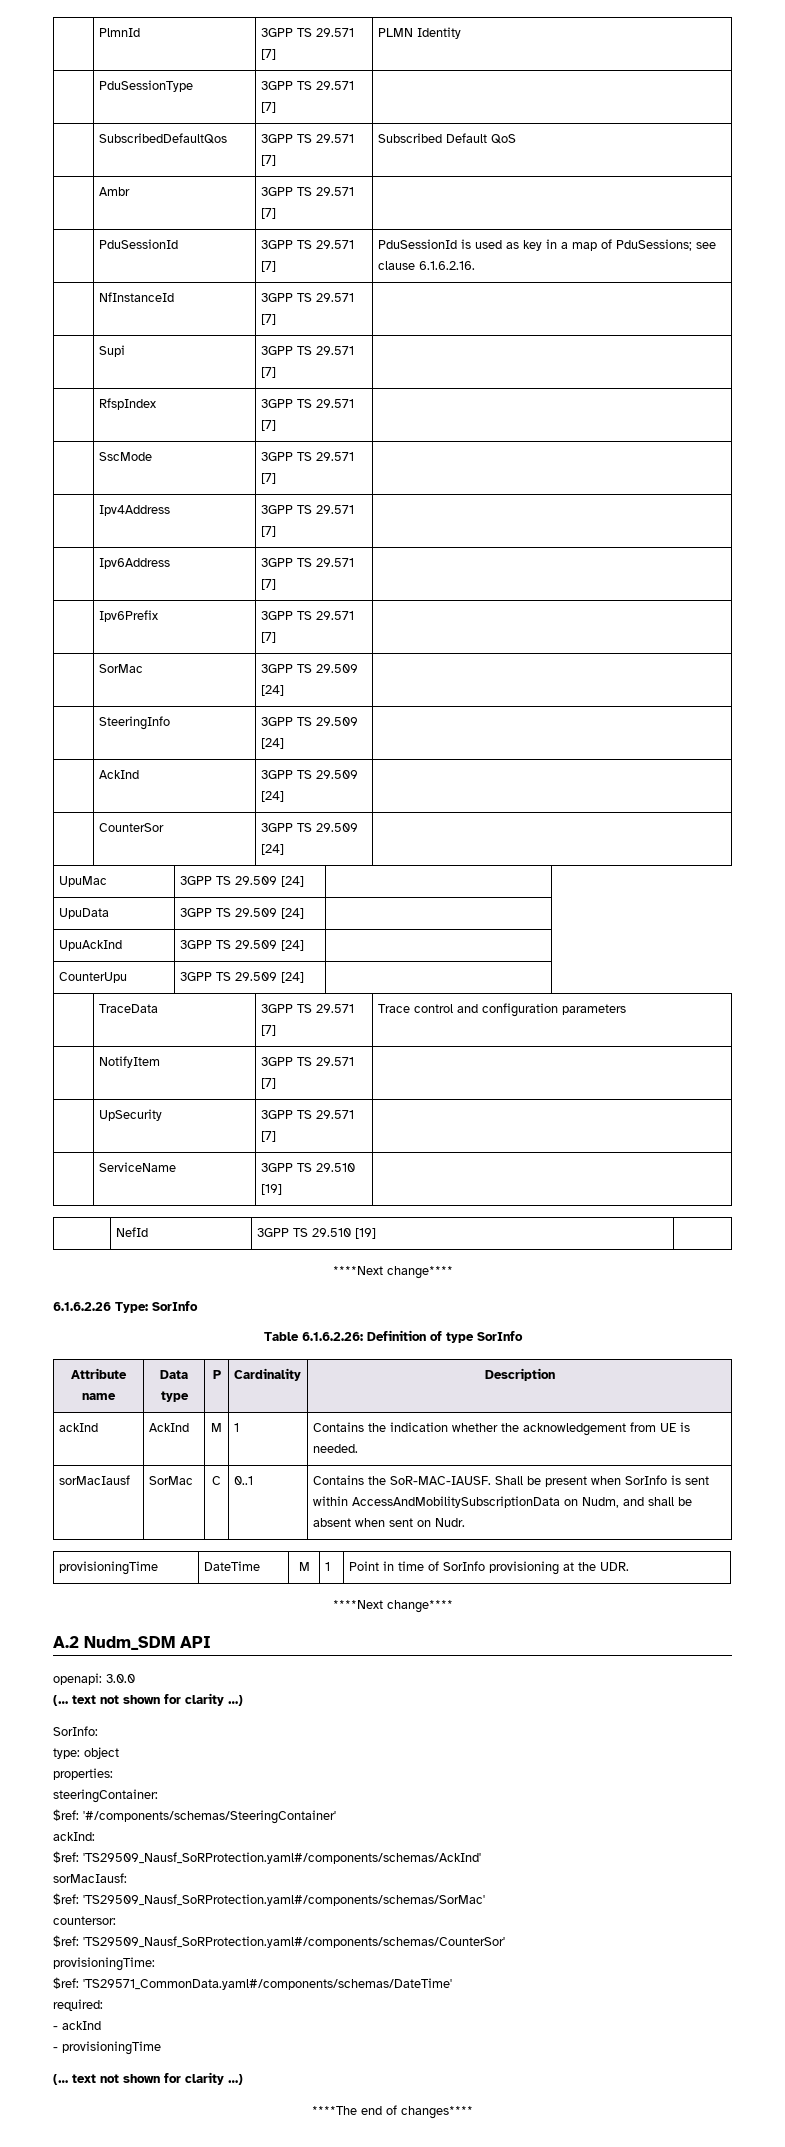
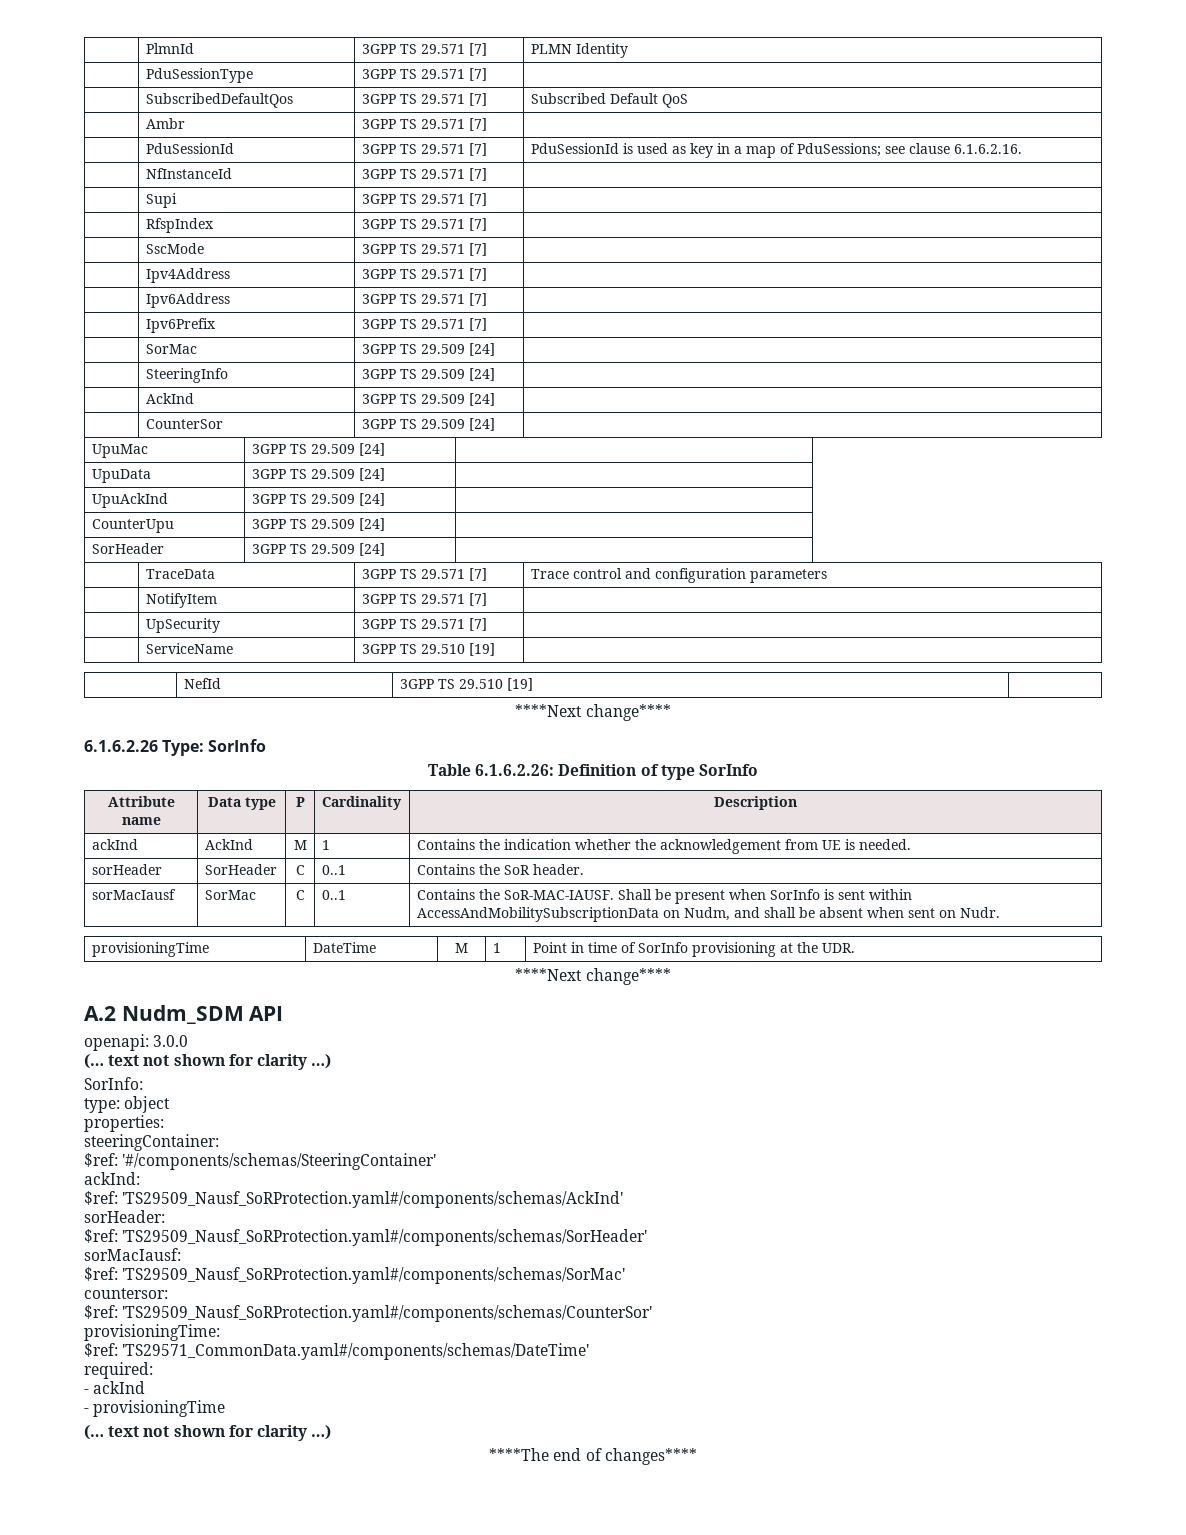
(304, 977) none -> [91,543,164,554] [251,543,385,556] // SorHeader | 3GPP TS 29.509 [24] |
(358, 1448) none -> [91,864,162,875] [204,864,277,875] [295,865,305,875] [321,865,346,875] [416,864,584,875] // sorHeader | SorHeader | C | 0..1 | Contains the SoR header.
(481, 1858) none -> [84,1210,165,1223] [84,1229,648,1246] // sorHeader: // $ref: 'TS29509_Nausf_SoRProtection.yaml#/components/schemas/SorHeader'

